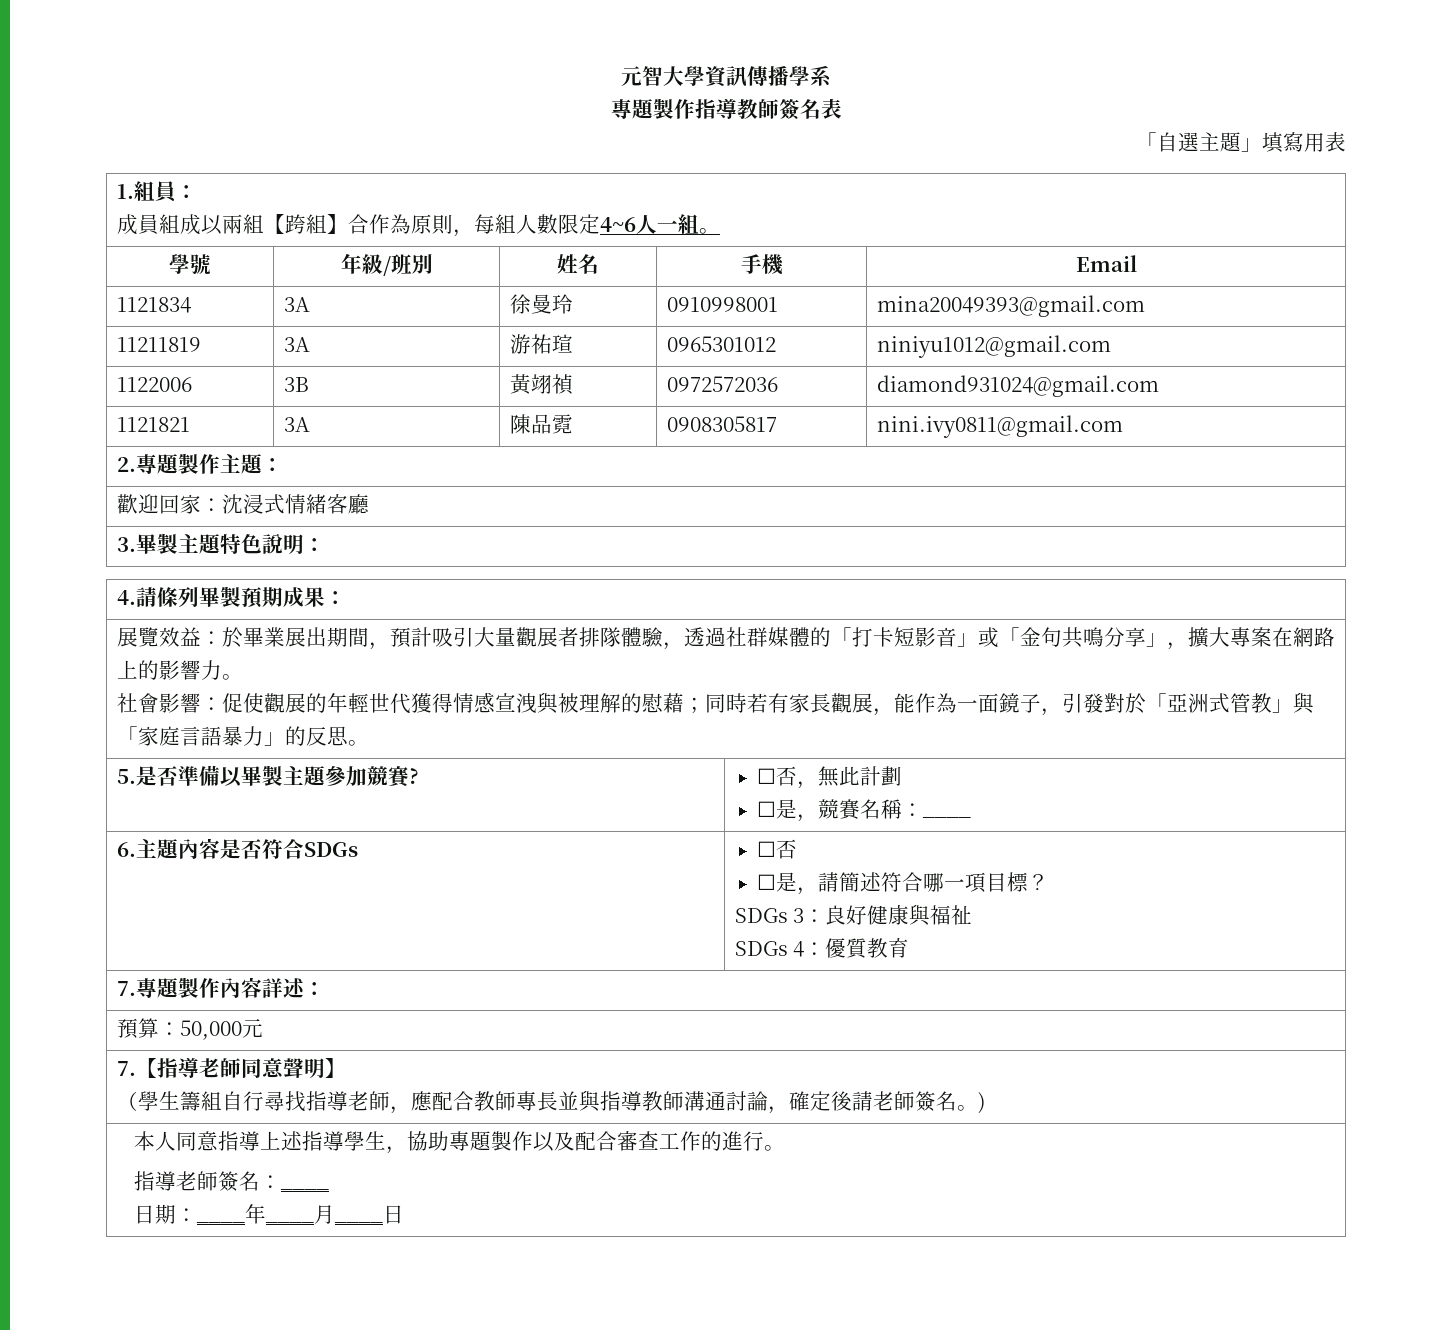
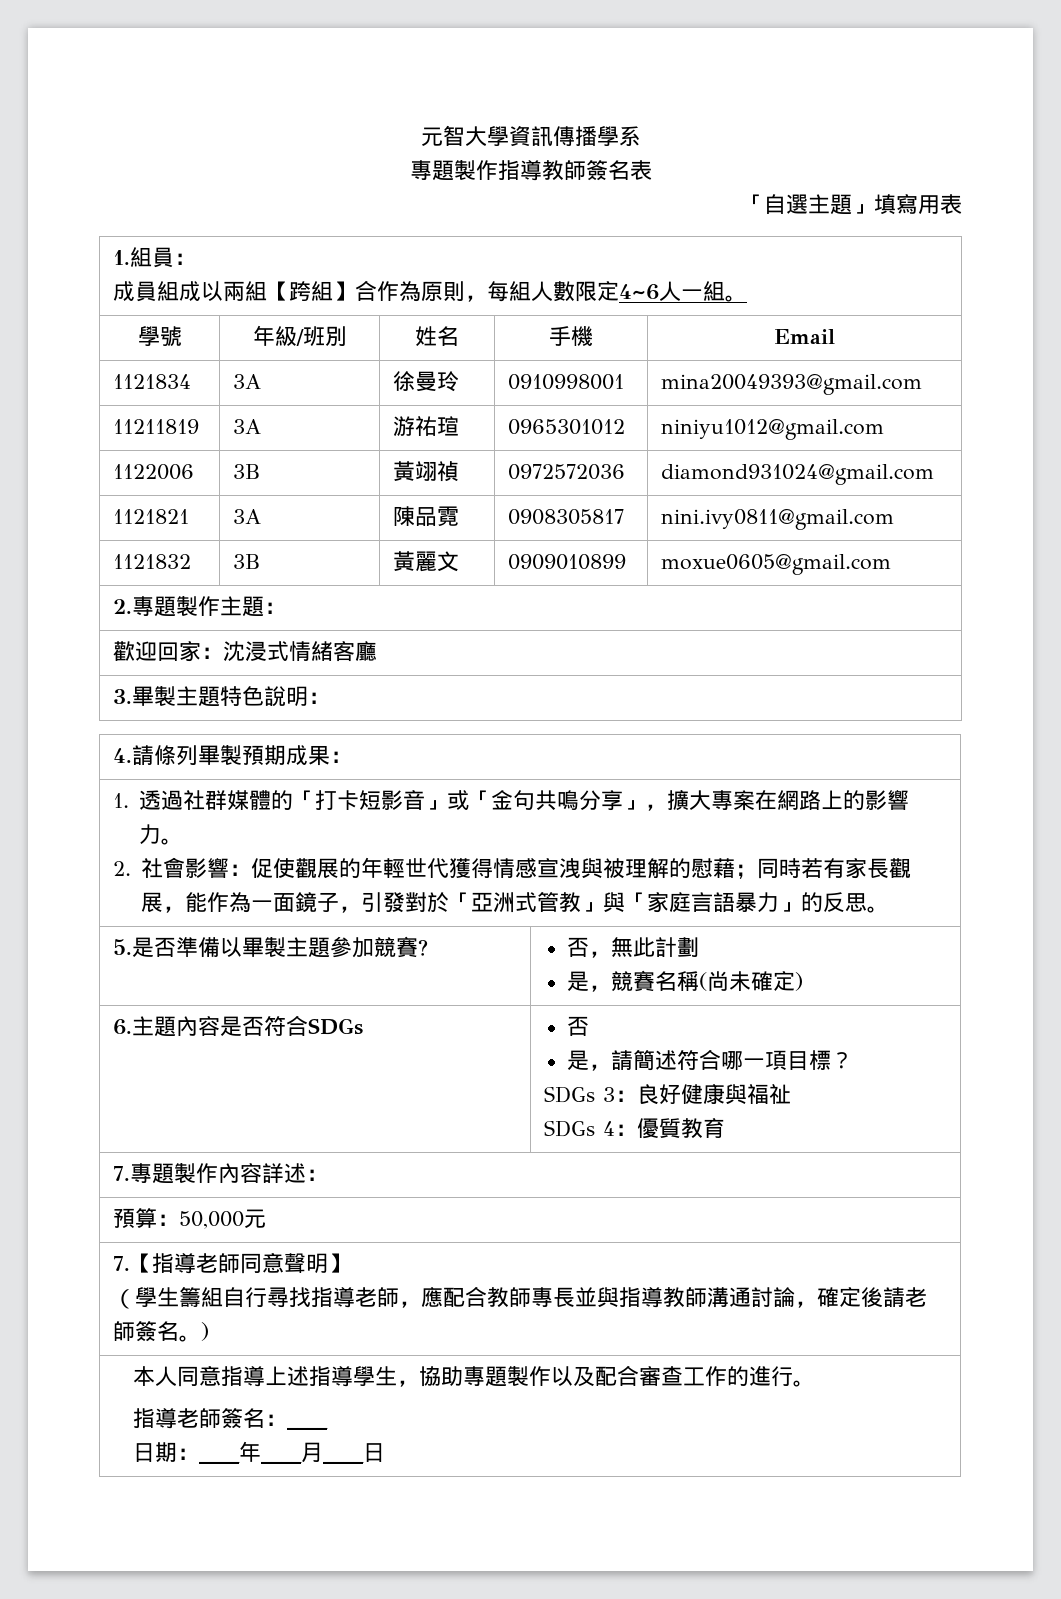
(1123, 426) none -> [112,554,191,569] [232,554,260,569] [392,551,459,572] [507,554,626,570] [660,554,891,575] // 1121832 | 3B | 黃麗文 | 0909010899 | moxue0605@gmail.com
[116,627,684,650] 展覽效益：於畢業展出期間，預計吸引大量觀展者排隊體驗， -> [112,793,129,808] 1.
(243, 677) none -> [112,861,131,876] 2.
[757,768,777,784] ☐ -> (428, 947) none
[757,801,777,817] ☐ -> (700, 947) none
[902,803,924,817] [922,817,972,818] ：____ -> [699,971,804,991] (尚未確定)
[757,841,777,857] ☐ -> (363, 1026) none
[757,874,777,890] ☐ -> (590, 1026) none

